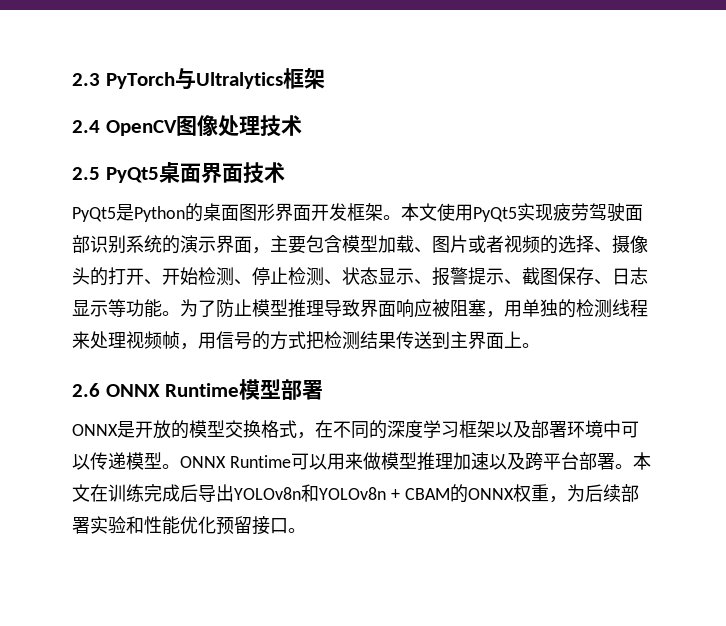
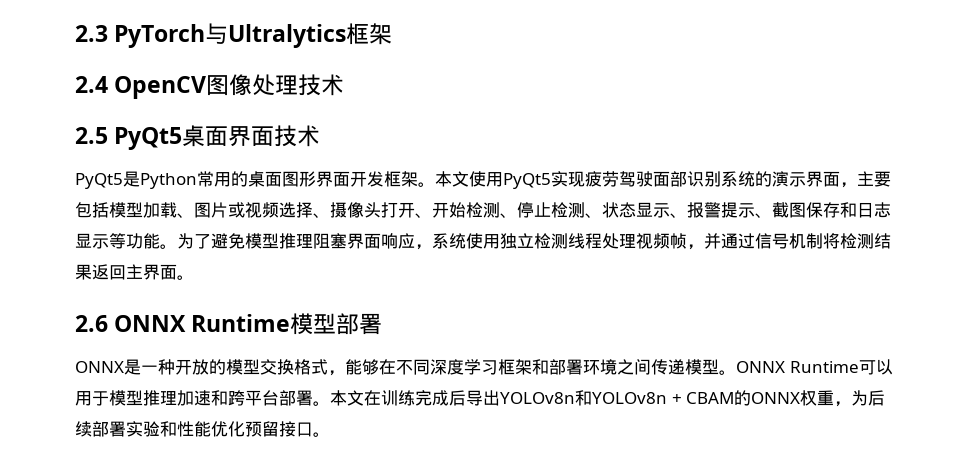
(185, 214) none -> [197,171,231,187] 常用
[324,235,342,253] 含 -> [92,202,109,218] 括
[486,235,558,254] 者视频的 -> [245,202,279,218] 视频
[90,267,108,286] 的 -> (381, 210) none
[594,279,612,285] 、 -> [840,202,857,218] 和
[216,299,360,318] 防止模型推理导致 -> [211,233,347,249] 避免模型推理阻塞
[432,299,576,318] 被阻塞，用单独的 -> [415,233,534,250] ，系统使用独立
[72,331,90,349] 来 -> (602, 241) none
[198,331,522,350] 用信号的方式把检测结果传送到主界面上 -> [704,233,891,249] [75,264,177,280] 并通过信号机制将检测结果返回主界面
(135, 429) none -> [141,359,175,375] 一种
[315,420,387,439] 在不同的 -> [345,359,430,375] 能够在不同
[495,420,531,438] 以及 -> [532,359,549,375] 和
[603,420,639,438] [72,454,90,470] 中可以 -> [617,359,651,375] 之间
[344,452,381,470] 来做 -> [92,391,109,406] 于
[488,452,525,470] 以及 -> [211,390,228,406] 和

